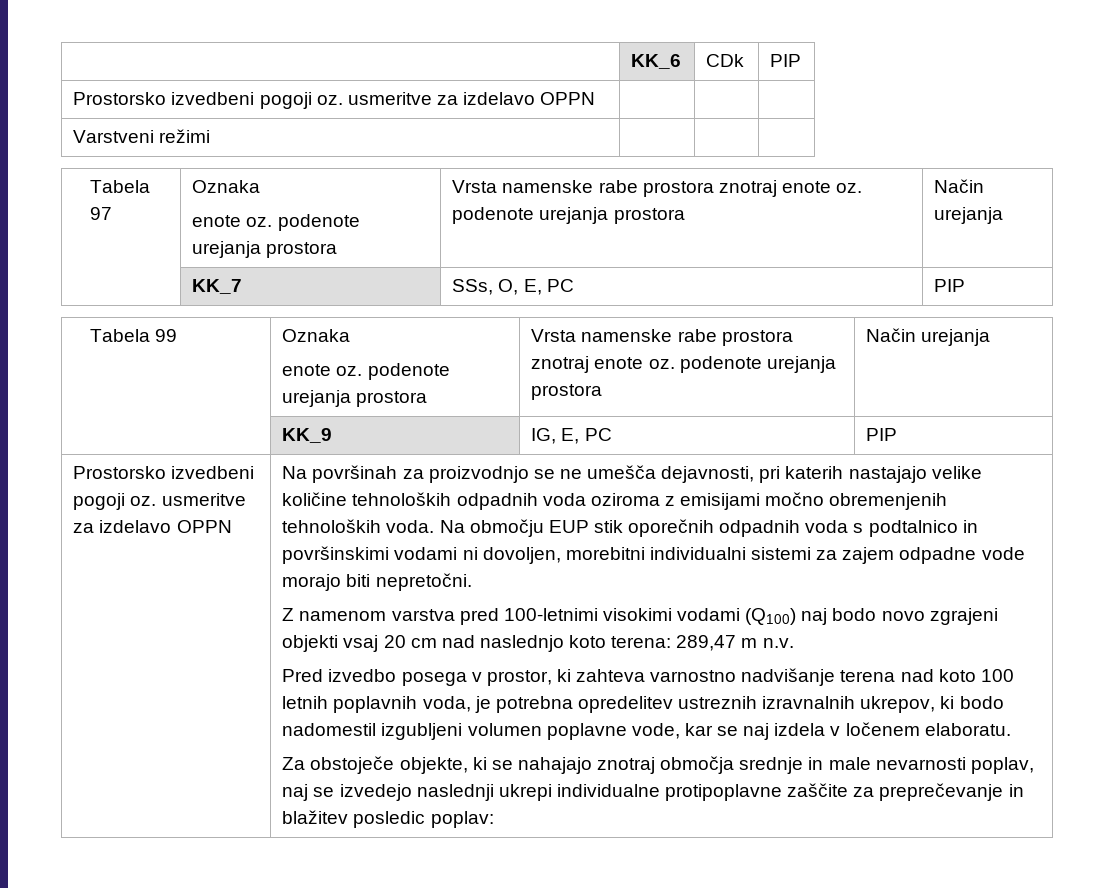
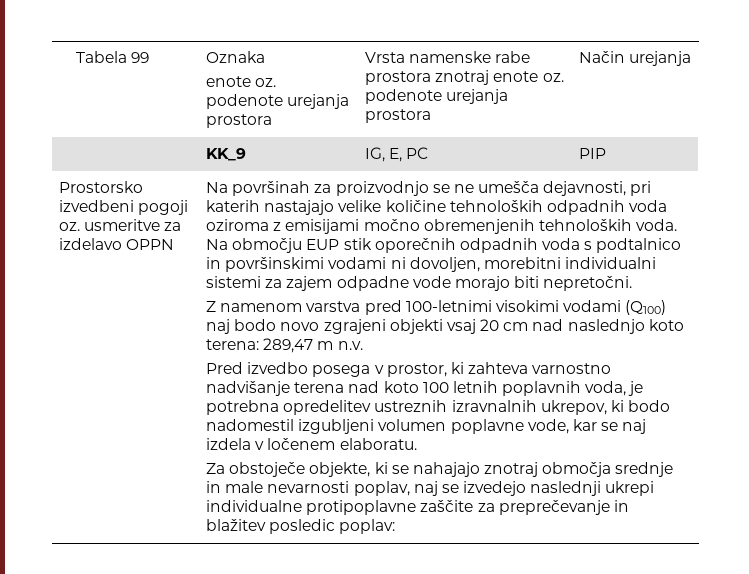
[631,54,682,69] [706,54,745,67] [770,54,802,67] [73,92,596,109] [73,129,211,143] [89,180,150,193] [89,207,112,220] [192,180,261,193] [192,214,360,231] [192,241,338,258] [452,180,863,197] [452,207,685,224] [934,179,985,193] [934,207,1004,224] [192,279,243,294] [452,279,574,295] [934,279,966,292] | KK_6 | CDk | PIP // Prostorsko izvedbeni pogoji oz. usmeritve za izdelavo OPPN | | | // Varstveni režimi | | | // Tabela 97 | Oznaka // enote oz. podenote urejanja prostora | Vrsta namenske rabe prostora znotraj enote oz. podenote urejanja prostora | Način urejanja // | KK_7 | SSs, O, E, PC | PIP // -> (75, 57) none

